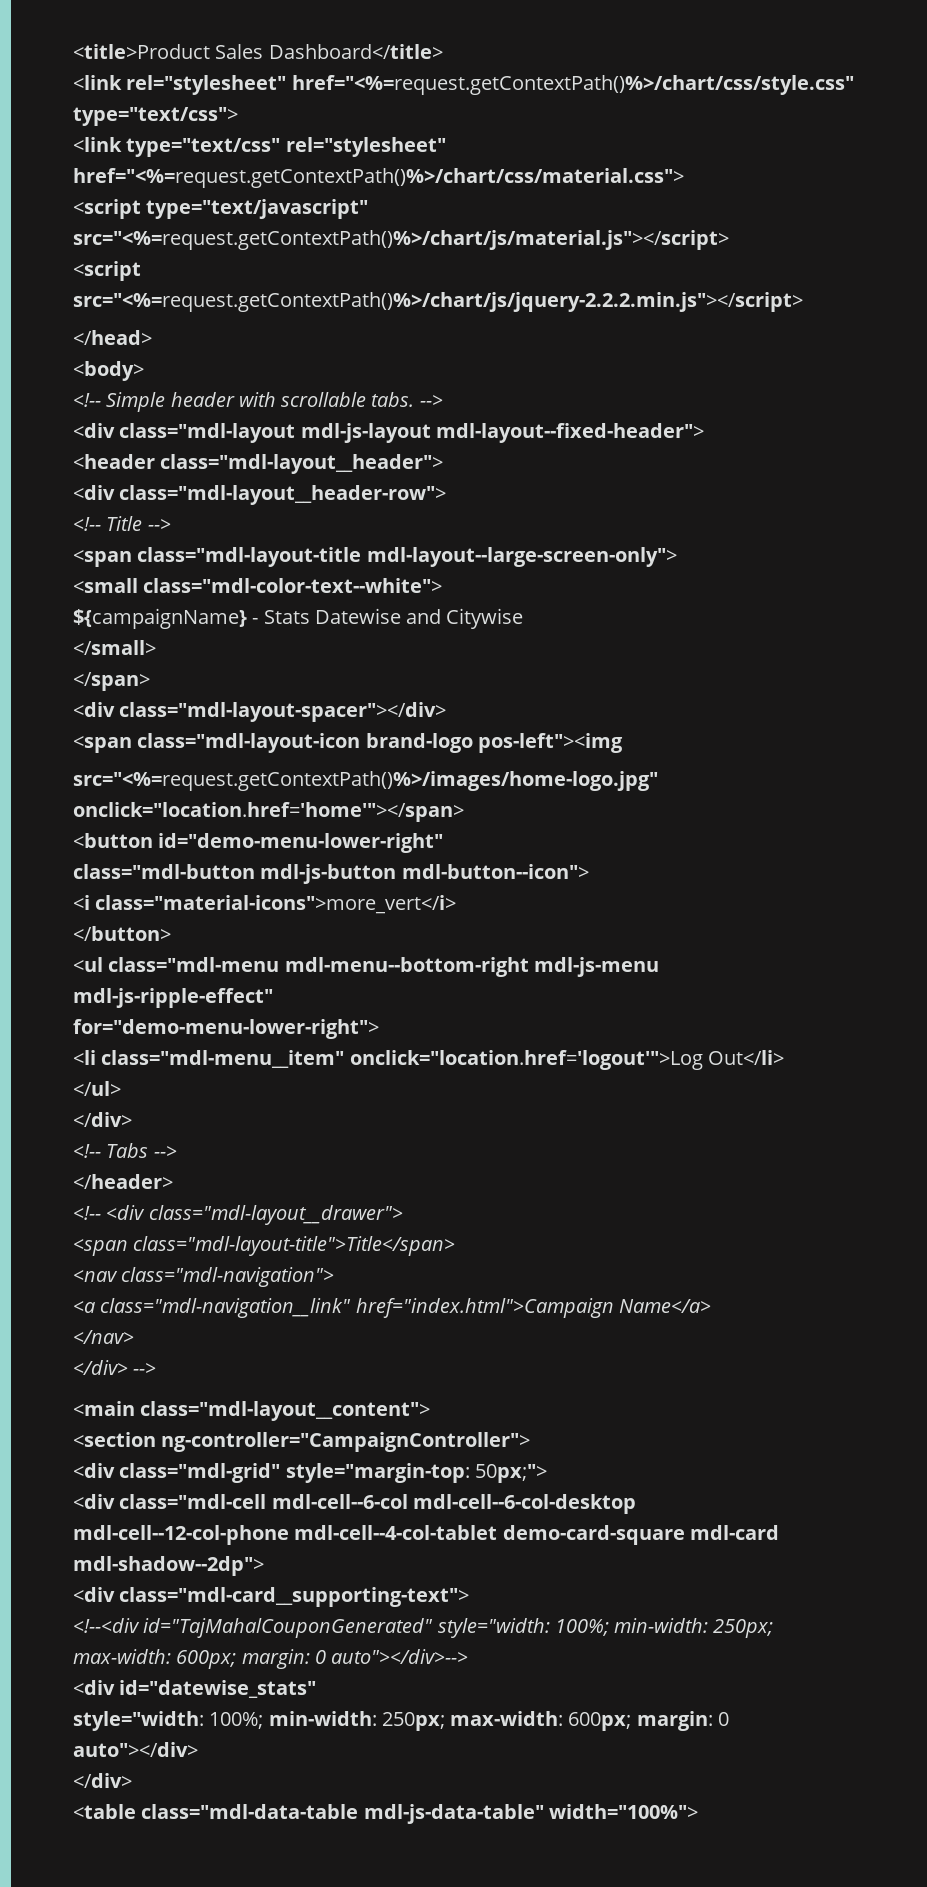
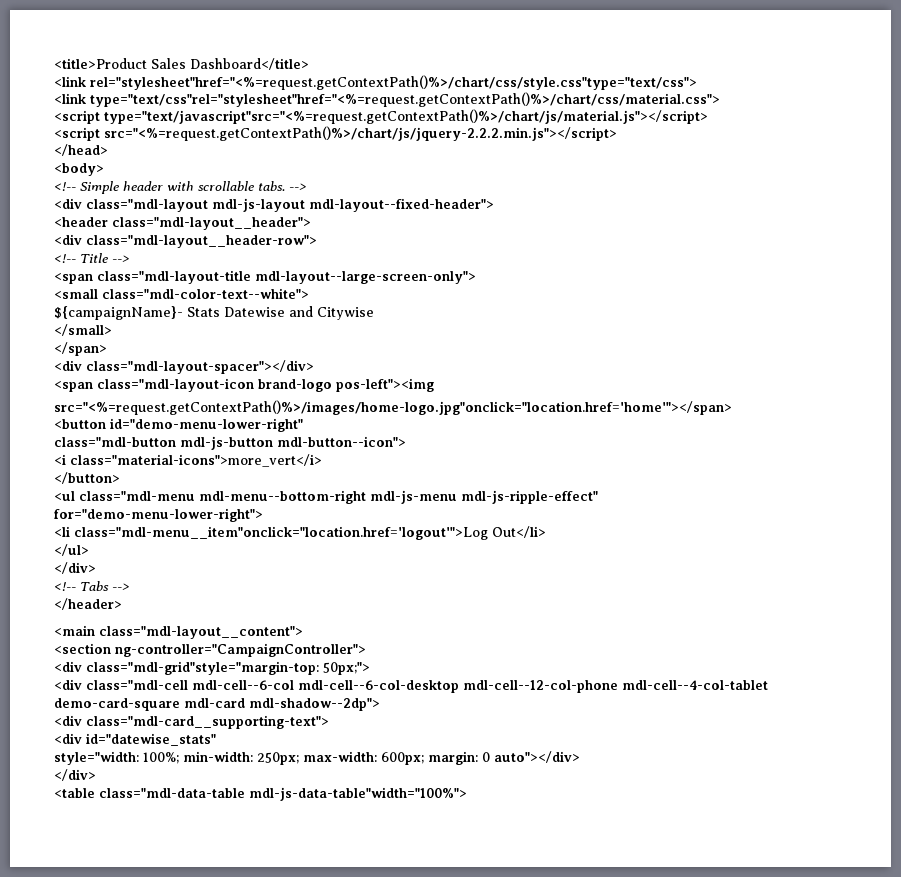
[126,75,854,95] [73,107,238,126] [73,137,446,157] [73,168,684,188] [73,199,369,219] [73,230,729,250] rel="stylesheet" href="<%=request.getContextPath()%>/chart/css/style.css" type="text/css"> // <link type="text/css" rel="stylesheet" href="<%=request.getContextPath()%>/chart/css/material.css"> // <script type="text/javascript" src="<%=request.getContextPath()%>/chart/js/material.js"></script> -> [90,75,697,90] [54,92,720,107] [54,109,708,124] rel="stylesheet"href="<%=request.getContextPath()%>/chart/css/style.css"type="text/css"> // <link type="text/css"rel="stylesheet"href="<%=request.getContextPath()%>/chart/css/material.css"> // <script type="text/javascript"src="<%=request.getContextPath()%>/chart/js/material.js"></script>
[73,608,259,629] ${campaignName} - -> [54,306,183,320] ${campaignName}-
[73,771,658,791] [73,802,464,822] src="<%=request.getContextPath()%>/images/home-logo.jpg" onclick="location.href='home'"></span> -> [54,400,732,415] src="<%=request.getContextPath()%>/images/home-logo.jpg"onclick="location.href='home'"></span>
[101,1050,703,1070] class="mdl-menu__item" onclick="location.href='logout'">Log -> [74,526,488,540] class="mdl-menu__item"onclick="location.href='logout'">Log
[73,1205,403,1225] [73,1236,456,1256] [73,1267,335,1287] [73,1298,711,1318] [73,1330,134,1344] [73,1360,157,1375] // <!-- <div class="mdl-layout__drawer"> // <span class="mdl-layout-title">Title</span> // <nav class="mdl-navigation"> // <a class="mdl-navigation__link" href="index.html">Campaign Name</a> // </nav> // </div> --> -> (122, 604) none
[119,1463,470,1483] class="mdl-grid" style="margin-top: -> [86,661,319,675] class="mdl-grid"style="margin-top:
[73,1618,774,1638] [73,1649,469,1669] // <!--<div id="TajMahalCouponGenerated" style="width: 100%; min-width: 250px; max-width: 600px; margin: 0 auto"></div>--> -> (329, 722) none
[363,1804,698,1824] mdl-js-data-table" width="100%"> -> [249,787,467,801] mdl-js-data-table"width="100%">

